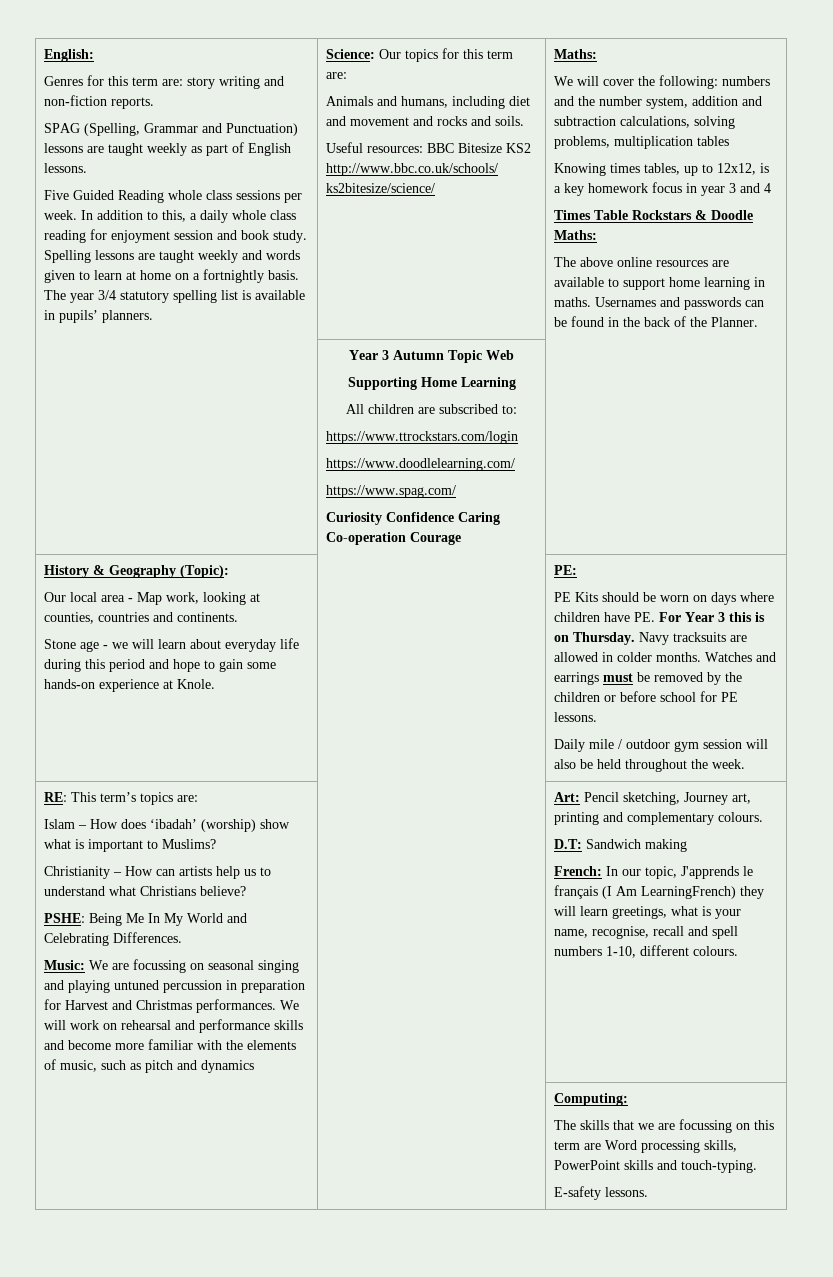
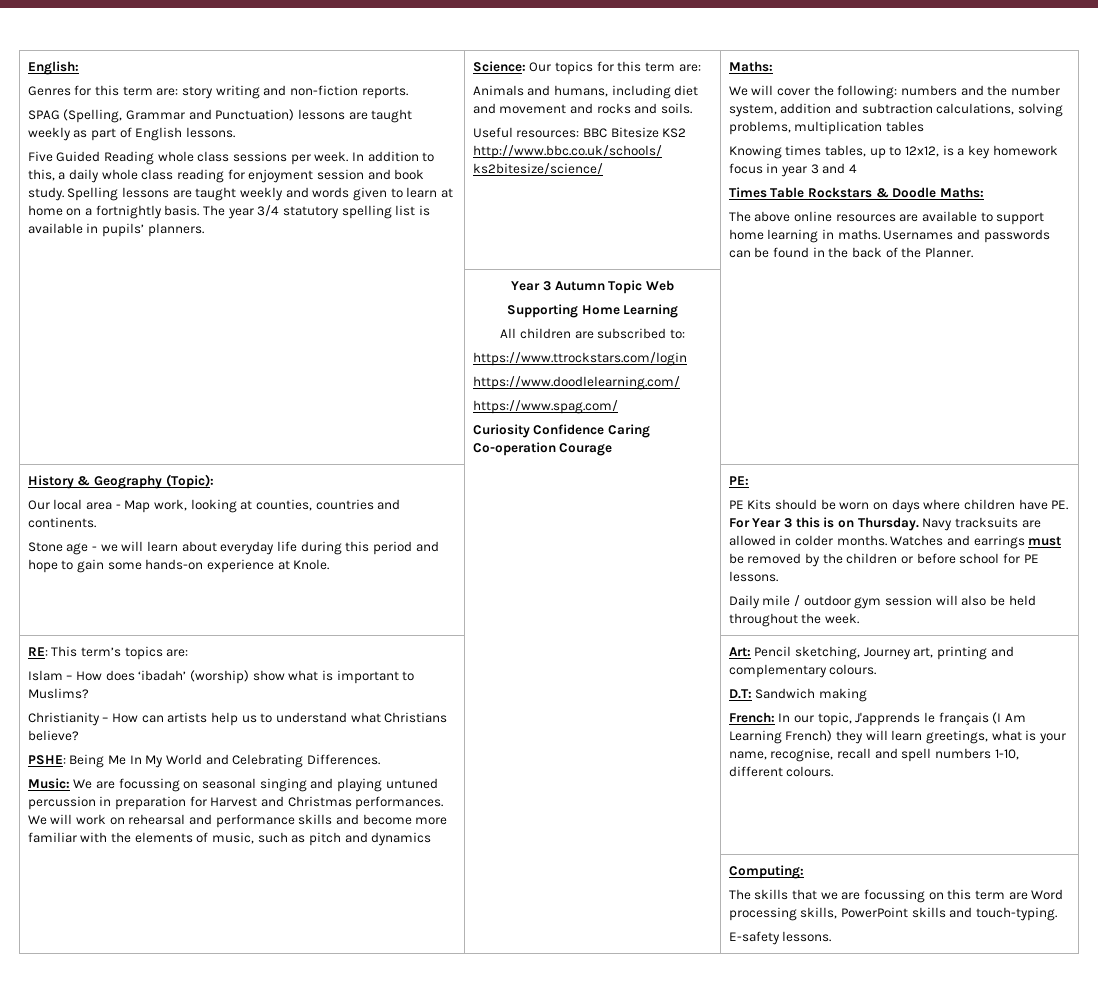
[640,886,736,899] LearningFrench) -> [728,730,833,744] Learning French)

